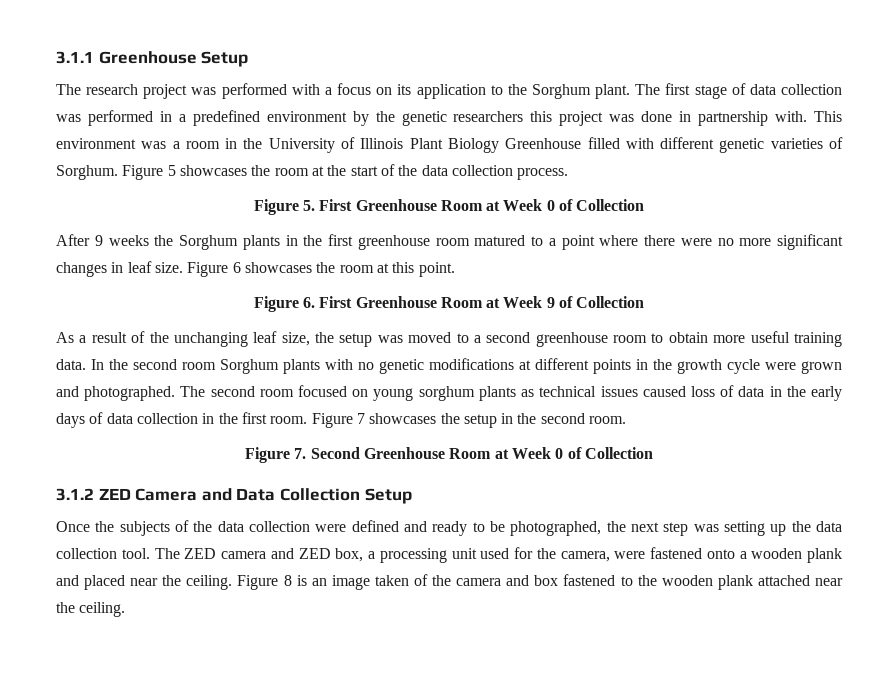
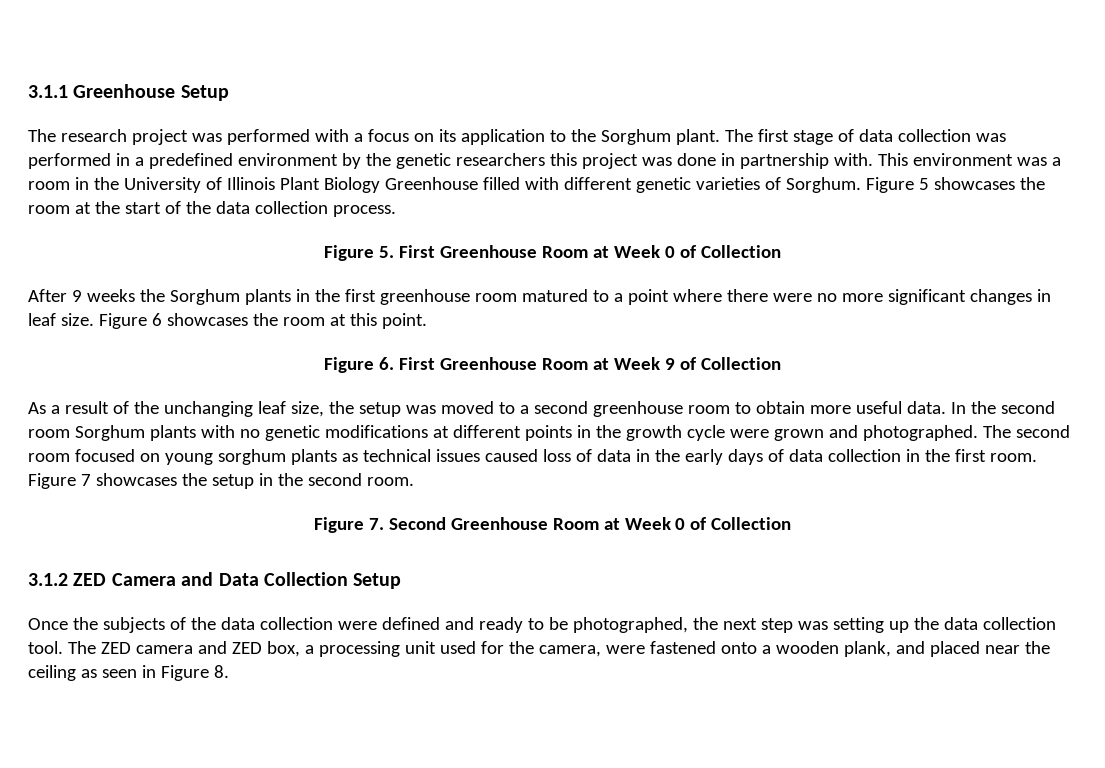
[794,332,843,347] training -> (902, 407) none
[807,548,842,563] plank -> [843,641,891,657] plank,
[186,574,843,590] [56,602,126,617] ceiling. Figure 8 is an image taken of the camera and box fastened to the wooden plank attached near the ceiling. -> [28,665,229,681] ceiling as seen in Figure 8.

